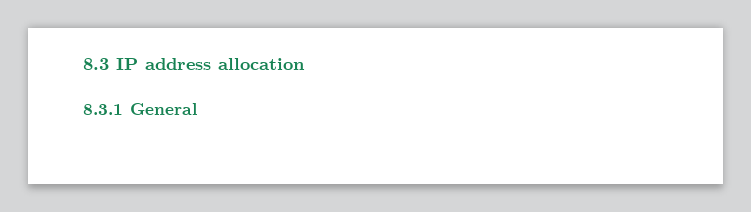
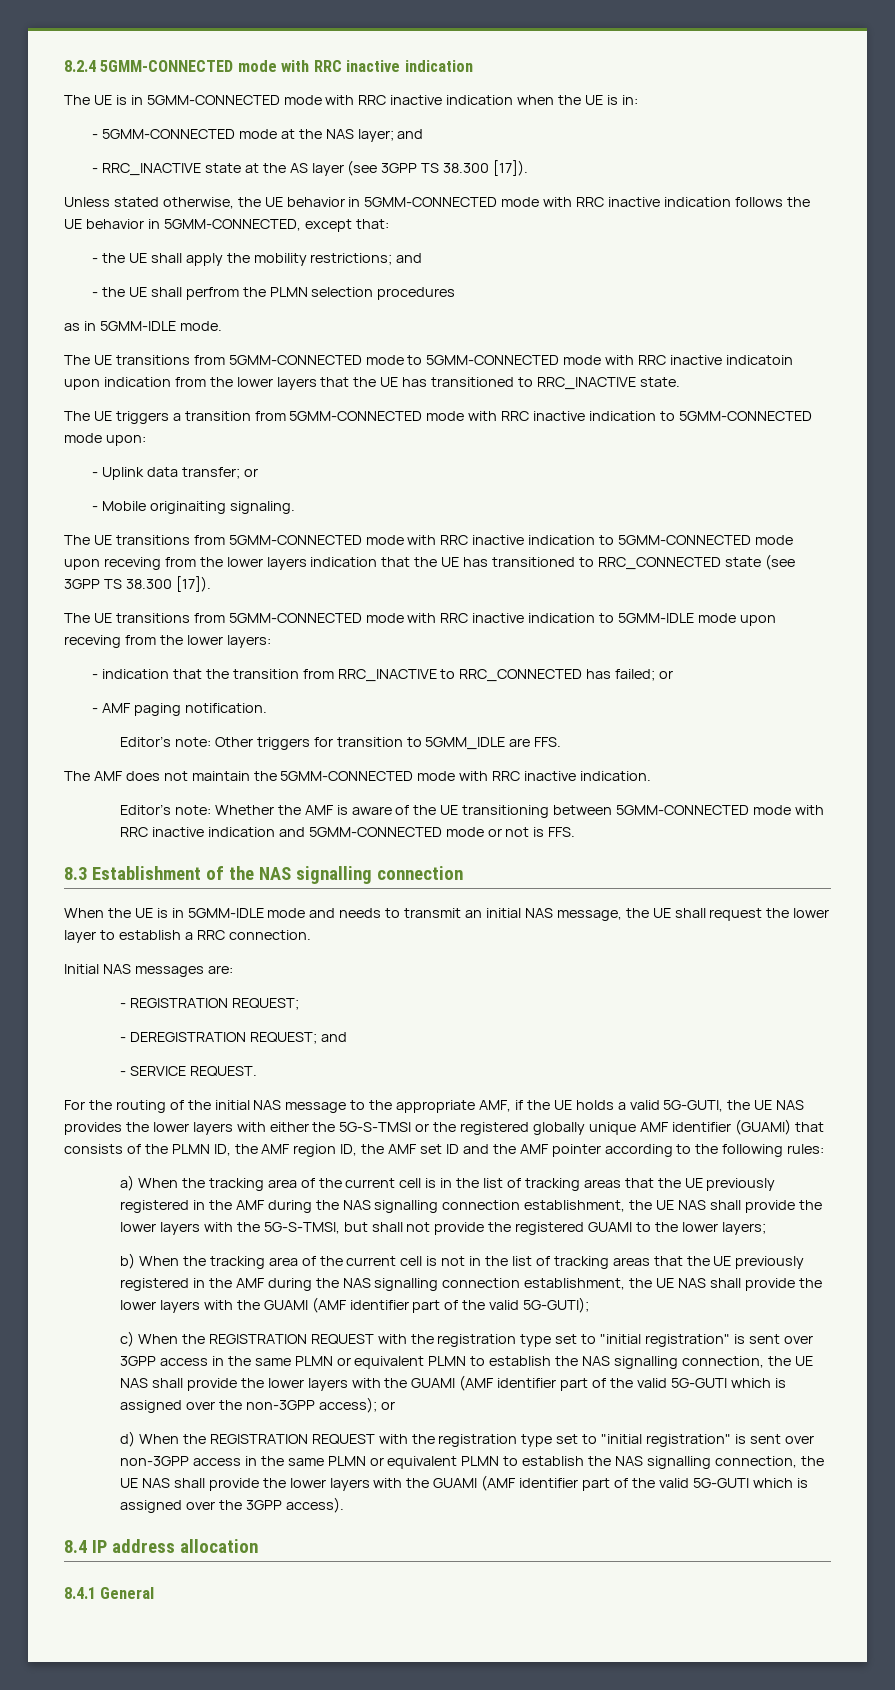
[83,58,109,70] 8.3 -> [64,60,473,72] [64,95,638,105] [92,129,424,142] [92,160,529,176] [64,197,810,209] [64,219,389,232] [92,253,423,266] [92,287,456,300] [64,321,222,331] [64,355,793,365] [64,377,680,390] [64,411,812,424] [64,433,146,446] [92,467,258,480] [92,501,295,514] [64,535,793,545] [64,554,795,570] [64,576,211,592] [64,613,776,626] [64,635,271,648] [92,669,674,682] [92,703,267,716] [120,736,562,750] [64,771,652,781] [120,804,824,818] [120,827,576,837] [64,866,463,884] [64,908,830,921] [64,930,311,943] [64,964,233,977] [120,998,299,1010] [120,1032,347,1044] [120,1066,257,1076] [64,1100,805,1113] [64,1119,824,1135] [64,1144,825,1157] [120,1175,776,1191] [120,1200,822,1213] [120,1222,766,1235] [120,1253,805,1269] [120,1278,822,1291] [120,1297,590,1313] [120,1331,813,1347] [120,1356,813,1369] [120,1375,786,1391] [120,1397,395,1413] [120,1431,814,1447] [120,1456,824,1469] [120,1475,808,1491] [120,1497,344,1513] [64,1540,87,1553] 8.2.4 5GMM-CONNECTED mode with RRC inactive indication // The UE is in 5GMM-CONNECTED mode with RRC inactive indication when the UE is in: // - 5GMM-CONNECTED mode at the NAS layer; and // - RRC_INACTIVE state at the AS layer (see 3GPP TS 38.300 [17]). // Unless stated otherwise, the UE behavior in 5GMM-CONNECTED mode with RRC inactive indication follows the UE behavior in 5GMM-CONNECTED, except that: // - the UE shall apply the mobility restrictions; and // - the UE shall perfrom the PLMN selection procedures // as in 5GMM-IDLE mode. // The UE transitions from 5GMM-CONNECTED mode to 5GMM-CONNECTED mode with RRC inactive indicatoin upon indication from the lower layers that the UE has transitioned to RRC_INACTIVE state. // The UE triggers a transition from 5GMM-CONNECTED mode with RRC inactive indication to 5GMM-CONNECTED mode upon: // - Uplink data transfer; or // - Mobile originaiting signaling. // The UE transitions from 5GMM-CONNECTED mode with RRC inactive indication to 5GMM-CONNECTED mode upon receving from the lower layers indication that the UE has transitioned to RRC_CONNECTED state (see 3GPP TS 38.300 [17]). // The UE transitions from 5GMM-CONNECTED mode with RRC inactive indication to 5GMM-IDLE mode upon receving from the lower layers: // - indication that the transition from RRC_INACTIVE to RRC_CONNECTED has failed; or // - AMF paging notification. // Editor’s note: Other triggers for transition to 5GMM_IDLE are FFS. // The AMF does not maintain the 5GMM-CONNECTED mode with RRC inactive indication. // Editor’s note: Whether the AMF is aware of the UE transitioning between 5GMM-CONNECTED mode with RRC inactive indication and 5GMM-CONNECTED mode or not is FFS. // 8.3 Establishment of the NAS signalling connection // When the UE is in 5GMM-IDLE mode and needs to transmit an initial NAS message, the UE shall request the lower layer to establish a RRC connection. // Initial NAS messages are: // - REGISTRATION REQUEST; // - DEREGISTRATION REQUEST; and // - SERVICE REQUEST. // For the routing of the initial NAS message to the appropriate AMF, if the UE holds a valid 5G-GUTI, the UE NAS provides the lower layers with either the 5G-S-TMSI or the registered globally unique AMF identifier (GUAMI) that consists of the PLMN ID, the AMF region ID, the AMF set ID and the AMF pointer according to the following rules: // a) When the tracking area of the current cell is in the list of tracking areas that the UE previously registered in the AMF during the NAS signalling connection establishment, the UE NAS shall provide the lower layers with the 5G-S-TMSI, but shall not provide the registered GUAMI to the lower layers; // b) When the tracking area of the current cell is not in the list of tracking areas that the UE previously registered in the AMF during the NAS signalling connection establishment, the UE NAS shall provide the lower layers with the GUAMI (AMF identifier part of the valid 5G-GUTI); // c) When the REGISTRATION REQUEST with the registration type set to "initial registration" is sent over 3GPP access in the same PLMN or equivalent PLMN to establish the NAS signalling connection, the UE NAS shall provide the lower layers with the GUAMI (AMF identifier part of the valid 5G-GUTI which is assigned over the non-3GPP access); or // d) When the REGISTRATION REQUEST with the registration type set to "initial registration" is sent over non-3GPP access in the same PLMN or equivalent PLMN to establish the NAS signalling connection, the UE NAS shall provide the lower layers with the GUAMI (AMF identifier part of the valid 5G-GUTI which is assigned over the 3GPP access). // 8.4
[83,104,123,115] 8.3.1 -> [64,1587,96,1599] 8.4.1

